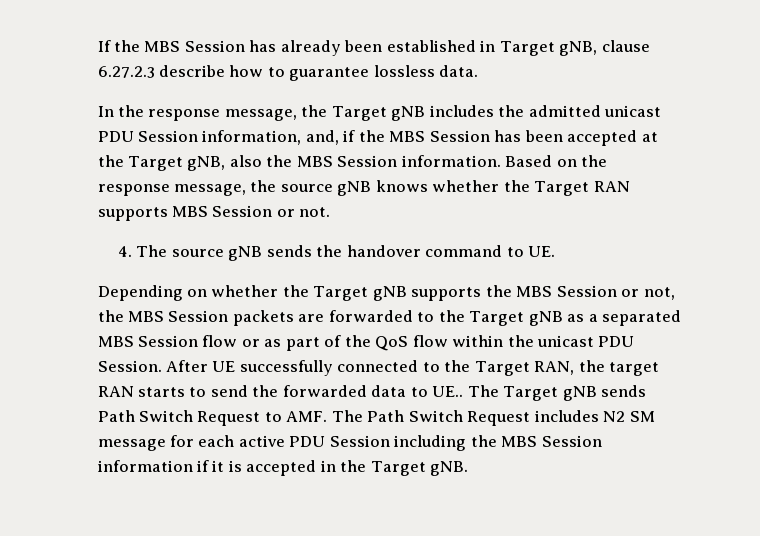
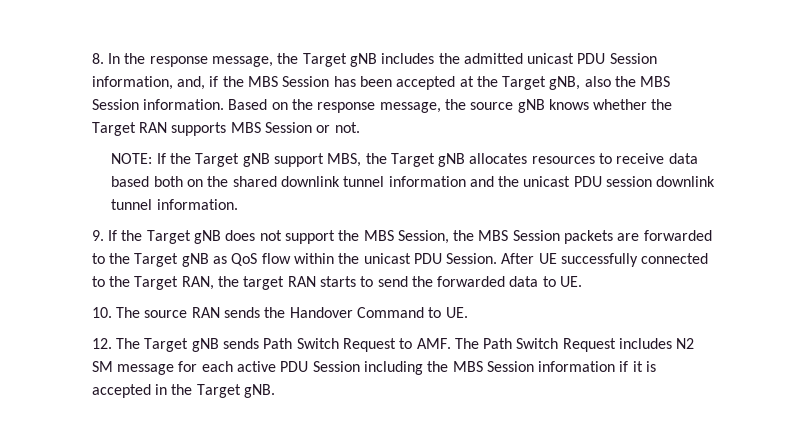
[97,40,650,56] [97,65,479,81] If the MBS Session has already been established in Target gNB, clause 6.27.2.3 describe how to guarantee lossless data. // -> [91,53,104,64] 8.
[118,245,556,261] [97,285,675,301] 4. The source gNB sends the handover command to UE. // Depending on whether the Target gNB supports the MBS Session or not, -> [111,153,698,167] [111,176,716,187] [111,199,238,210] [91,230,449,244] NOTE: If the Target gNB support MBS, the Target gNB allocates resources to receive data based both on the shared downlink tunnel information and the unicast PDU session downlink tunnel information. // 9. If the Target gNB does not support the MBS Session,
[588,310,681,326] [97,335,371,351] a separated MBS Session flow or as part of the -> (227, 260) none
[432,386,464,397] UE.. -> [560,276,583,287] [91,307,468,318] [91,338,112,349] UE. // 10. The source RAN sends the Handover Command to UE. // 12.

